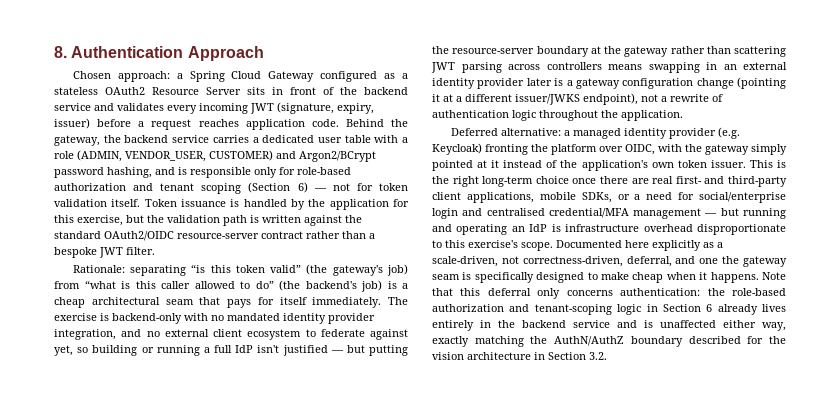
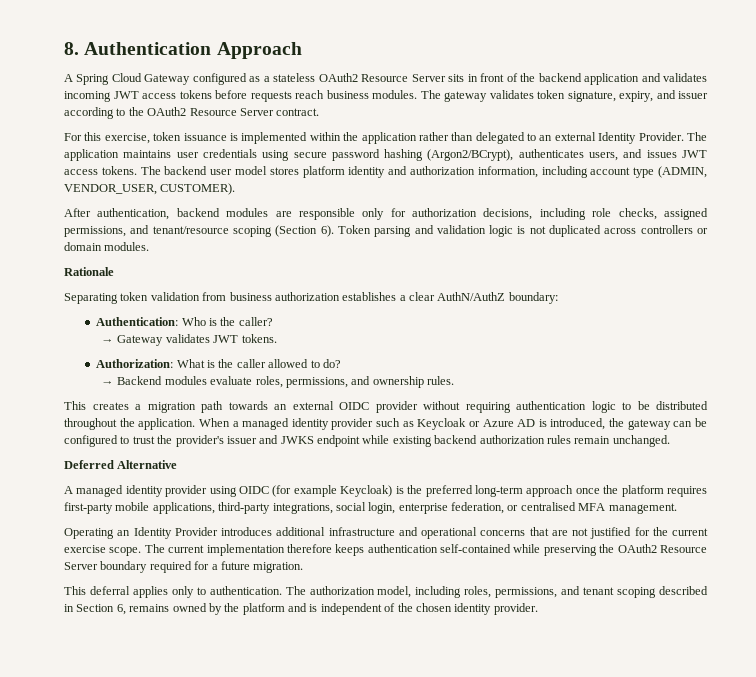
[72,71,183,82] Chosen approach: a -> [64,74,73,82] A
[54,103,91,111] service -> [584,73,640,85] application
[167,105,197,114] every -> (708, 77) none
[277,102,374,114] [54,118,408,130] [54,135,408,146] [54,150,376,162] [54,167,351,178] [54,182,408,194] [54,199,409,210] [54,215,362,226] [54,231,375,241] [54,247,155,258] [72,264,408,276] [54,280,408,292] [54,297,408,308] [54,313,375,324] [54,329,408,340] [54,345,409,356] [432,46,786,57] [431,62,787,73] [432,77,786,89] [432,93,723,105] [432,110,536,121] (signature, expiry, issuer) before a request reaches application code. Behind the gateway, the backend service carries a dedicated user table with a role (ADMIN, VENDOR_USER, CUSTOMER) and Argon2/BCrypt password hashing, and is responsible only for role-based authorization and tenant scoping (Section 6) — not for token validation itself. Token issuance is handled by the application for this exercise, but the validation path is written against the standard OAuth2/OIDC resource-server contract rather than a bespoke JWT filter. // Rationale: separating “is this token valid” (the gateway's job) from “what is this caller allowed to do” (the backend's job) is a cheap architectural seam that pays for itself immediately. The exercise is backend-only with no mandated identity provider integration, and no external client ecosystem to federate against yet, so building or running a full IdP isn't justified — but putting the resource-server boundary at the gateway rather than scattering JWT parsing across controllers means swapping in an external identity provider later is a gateway configuration change (pointing it at a different issuer/JWKS endpoint), not a rewrite of authentication logic -> [142,90,708,102] [64,107,320,119] [64,132,708,144] [64,149,707,161] [64,166,707,178] [64,183,236,195] [64,208,708,220] [64,225,708,237] [64,242,150,251] [64,267,114,276] [64,292,558,304] [96,317,273,326] [101,334,277,346] [96,359,341,368] [101,376,455,388] [64,401,708,413] access tokens before requests reach business modules. The gateway validates token signature, expiry, and issuer according to the OAuth2 Resource Server contract. // For this exercise, token issuance is implemented within the application rather than delegated to an external Identity Provider. The application maintains user credentials using secure password hashing (Argon2/BCrypt), authenticates users, and issues JWT access tokens. The backend user model stores platform identity and authorization information, including account type (ADMIN, VENDOR_USER, CUSTOMER). // After authentication, backend modules are responsible only for authorization decisions, including role checks, assigned permissions, and tenant/resource scoping (Section 6). Token parsing and validation logic is not duplicated across controllers or domain modules. // Rationale // Separating token validation from business authorization establishes a clear AuthN/AuthZ boundary: // Authentication: Who is the caller? // → Gateway validates JWT tokens. // Authorization: What is the caller allowed to do? // → Backend modules evaluate roles, permissions, and ownership rules. // This creates a migration path towards an external OIDC provider without requiring authentication logic to be distributed
[450,128,561,136] // Deferred alternative: -> [198,418,230,427] When
[717,127,740,139] [432,143,787,155] [432,160,786,171] [432,176,787,187] [432,192,786,203] [432,208,786,219] [432,224,786,235] [432,240,723,251] [432,256,787,267] [432,272,786,283] [432,288,786,299] [432,304,786,315] [432,320,786,331] [432,336,786,347] [432,352,607,360] (e.g. Keycloak) fronting the platform over OIDC, with the gateway simply pointed at it instead of the application's own token issuer. This is the right long-term choice once there are real first- and third-party client applications, mobile SDKs, or a need for social/enterprise login and centralised credential/MFA management — but running and operating an IdP is infrastructure overhead disproportionate to this exercise's scope. Documented here explicitly as a scale-driven, not correctness-driven, deferral, and one the gateway seam is specifically designed to make cheap when it happens. Note that this deferral only concerns authentication: the role-based authorization and tenant-scoping logic in Section 6 already lives entirely in the backend service and is unaffected either way, exactly matching the AuthN/AuthZ boundary described for the vision architecture in Section 3.2. -> [376,418,708,430] [64,435,670,447] [64,460,178,469] [64,485,708,497] [64,502,677,514] [64,527,708,539] [64,544,707,556] [64,561,304,573] [64,586,708,598] [64,603,538,615] such as Keycloak or Azure AD is introduced, the gateway can be configured to trust the provider's issuer and JWKS endpoint while existing backend authorization rules remain unchanged. // Deferred Alternative // A managed identity provider using OIDC (for example Keycloak) is the preferred long-term approach once the platform requires first-party mobile applications, third-party integrations, social login, enterprise federation, or centralised MFA management. // Operating an Identity Provider introduces additional infrastructure and operational concerns that are not justified for the current exercise scope. The current implementation therefore keeps authentication self-contained while preserving the OAuth2 Resource Server boundary required for a future migration. // This deferral applies only to authentication. The authorization model, including roles, permissions, and tenant scoping described in Section 6, remains owned by the platform and is independent of the chosen identity provider.

